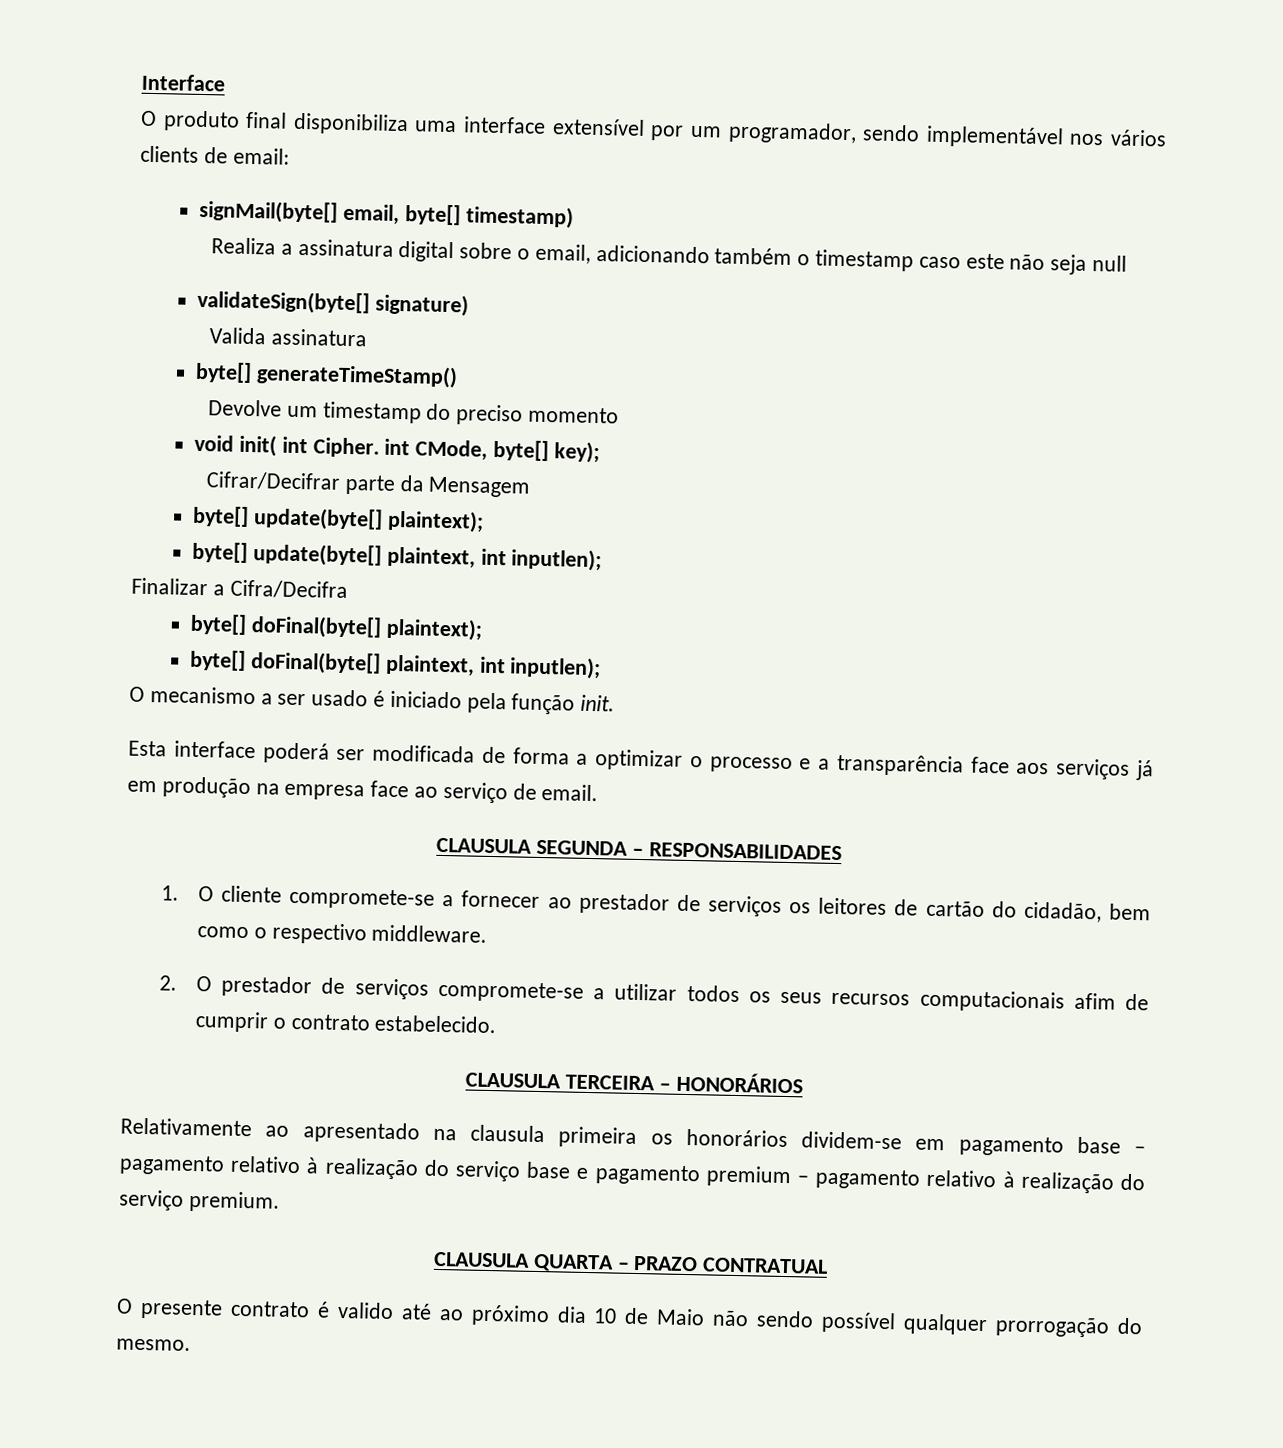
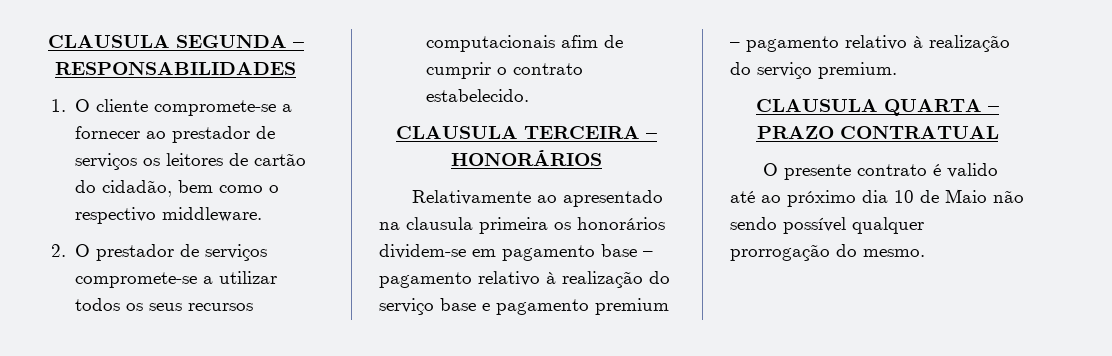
[141,73,226,92] [141,110,1168,149] [140,145,290,165] [199,199,574,229] [210,237,1127,275] [197,289,469,317] [208,327,367,347] [195,361,458,389] [207,399,619,426] [194,434,600,464] [205,471,531,498] [192,505,484,533] [192,541,603,572] [131,577,348,600] [190,613,483,641] [190,649,602,680] [129,686,616,715] [128,740,1154,781] [127,776,599,804] Interface // O produto final disponibiliza uma interface extensível por um programador, sendo implementável nos vários clients de email: // signMail(byte[] email, byte[] timestamp) // Realiza a assinatura digital sobre o email, adicionando também o timestamp caso este não seja null // validateSign(byte[] signature) // Valida assinatura // byte[] generateTimeStamp() // Devolve um timestamp do preciso momento // void init( int Cipher. int CMode, byte[] key); // Cifrar/Decifrar parte da Mensagem // byte[] update(byte[] plaintext); // byte[] update(byte[] plaintext, int inputlen); // Finalizar a Cifra/Decifra // byte[] doFinal(byte[] plaintext); // byte[] doFinal(byte[] plaintext, int inputlen); // O mecanismo a ser usado é iniciado pela função init. // Esta interface poderá ser modificada de forma a optimizar o processo e a transparência face aos serviços já em produção na empresa face ao serviço de email. // -> (47, 41) none

